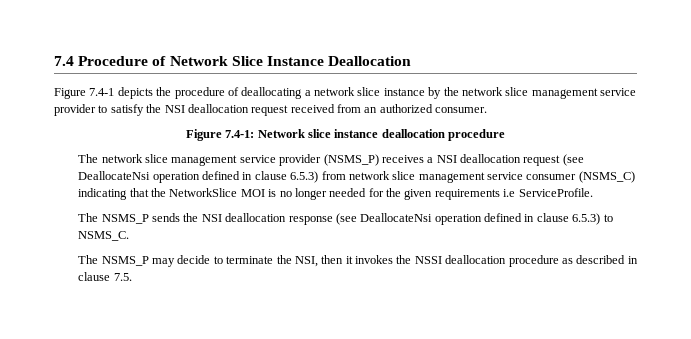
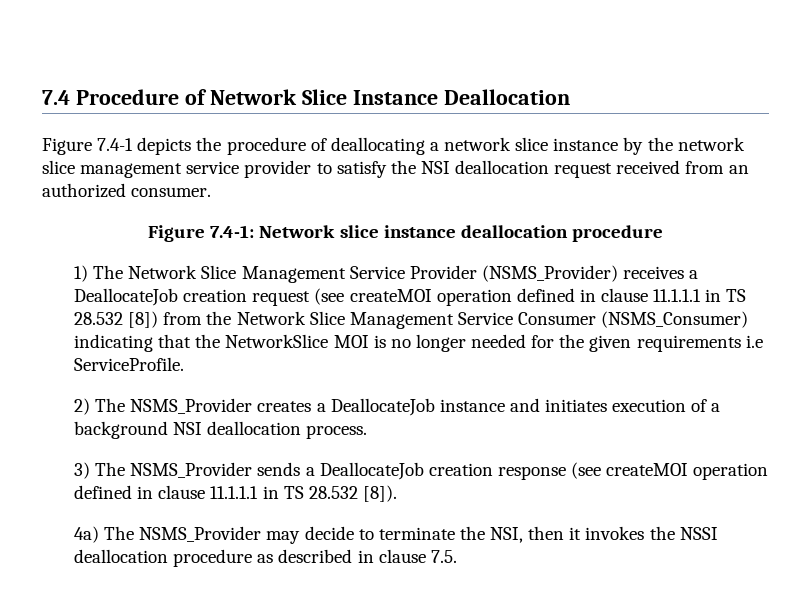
[78,154,522,166] The network slice management service provider (NSMS_P) receives a NSI deallocation -> [74,265,699,283] [74,288,248,306] 1) The Network Slice Management Service Provider (NSMS_Provider) receives a DeallocateJob creation
[78,171,635,183] DeallocateNsi operation defined in clause 6.5.3) from network slice management service consumer (NSMS_C) -> [349,288,747,306] [74,311,749,329] createMOI operation defined in clause 11.1.1.1 in TS 28.532 [8]) from the Network Slice Management Service Consumer (NSMS_Consumer)
[78,213,287,224] The NSMS_P sends the NSI deallocation -> [74,398,721,416] [74,421,368,439] [74,462,493,480] 2) The NSMS_Provider creates a DeallocateJob instance and initiates execution of a background NSI deallocation process. // 3) The NSMS_Provider sends a DeallocateJob creation
[360,213,613,225] [78,231,130,241] [78,255,149,266] DeallocateNsi operation defined in clause 6.5.3) to NSMS_C. // The NSMS_P -> [606,463,769,480] [74,485,397,502] [74,526,262,543] createMOI operation defined in clause 11.1.1.1 in TS 28.532 [8]). // 4a) The NSMS_Provider

